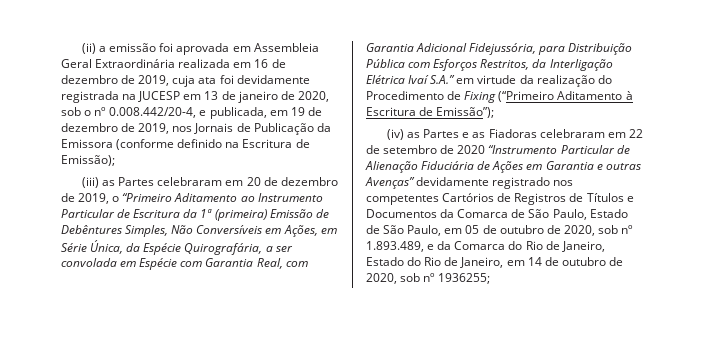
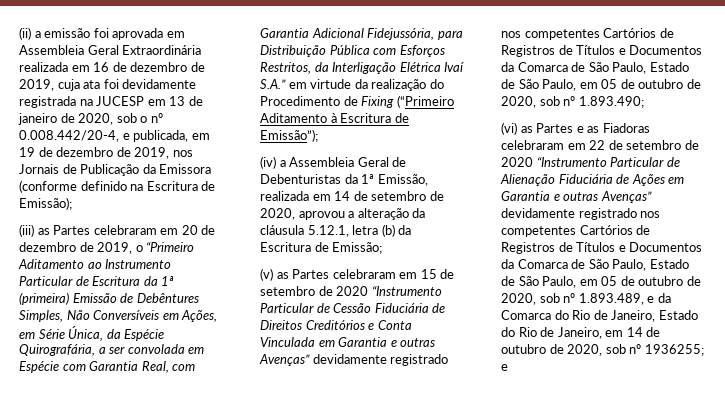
(405, 134) none -> [279,157,407,167] [260,174,428,186] [260,191,444,201] [260,208,426,220] [260,224,412,237] [260,242,383,254] [260,268,455,281] [260,286,442,296] [260,303,446,313] [260,320,412,330] [260,337,436,347] [259,354,449,366] [501,28,674,40] [501,45,703,57] [501,62,689,74] [501,79,701,91] [501,96,644,108] [501,122,517,135] a Assembleia Geral de Debenturistas da 1ª Emissão, realizada em 14 de setembro de 2020, aprovou a alteração da cláusula 5.12.1, letra (b) da Escritura de Emissão; // (v) as Partes celebraram em 15 de setembro de 2020 “Instrumento Particular de Cessão Fiduciária de Direitos Creditórios e Conta Vinculada em Garantia e outras Avenças” devidamente registrado nos competentes Cartórios de Registros de Títulos e Documentos da Comarca de São Paulo, Estado de São Paulo, em 05 de outubro de 2020, sob nº 1.893.490; // (vi)
(491, 278) none -> [501,364,508,371] e

